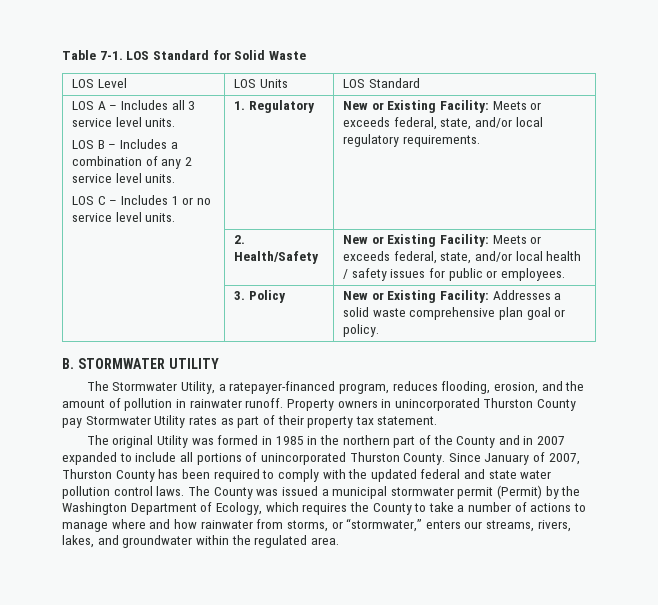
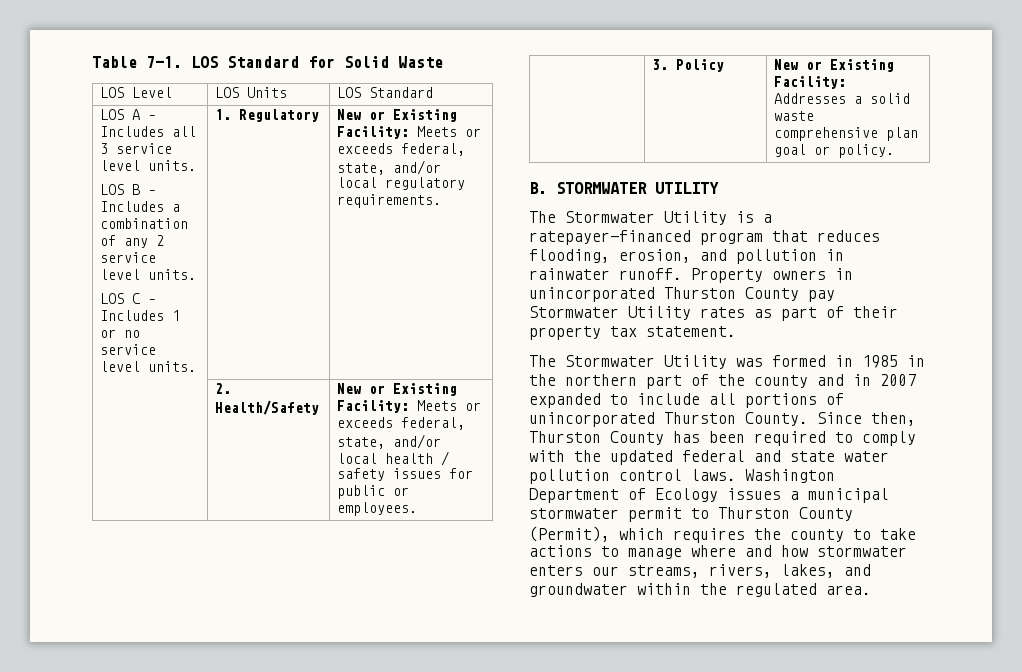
[181,381,390,394] Utility, a ratepayer-financed program, -> [664,211,772,225] [529,230,808,245] Utility is a ratepayer-financed program that
[565,381,585,391] [62,398,121,408] the amount of -> (727, 255) none
[112,435,154,448] original -> [565,355,655,367] Stormwater
[456,436,496,448] County -> [754,375,808,388] county
[484,452,580,465] January of 2007, -> [871,412,916,426] then,
[187,485,581,499] [62,502,262,515] The County was issued a municipal stormwater permit (Permit) by the Washington Department of Ecology, -> [745,469,835,483] [529,488,889,503] [529,507,853,522] [529,526,610,542] Washington Department of Ecology issues a municipal stormwater permit to Thurston County (Permit),
[372,503,412,515] County -> [790,529,844,542] county
[457,502,527,512] a number of -> (916, 534) none
[200,518,423,532] rainwater from storms, or “stormwater,” -> [817,546,907,557] stormwater

